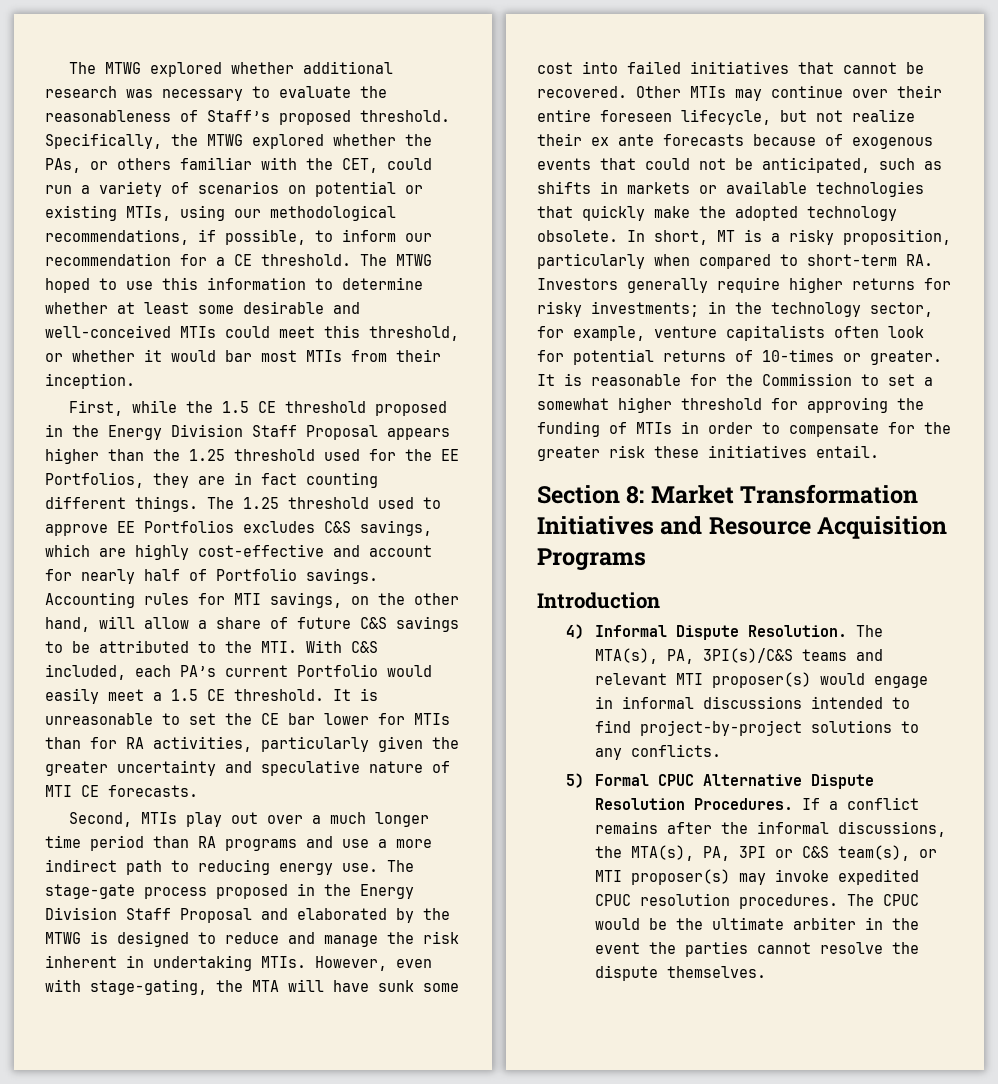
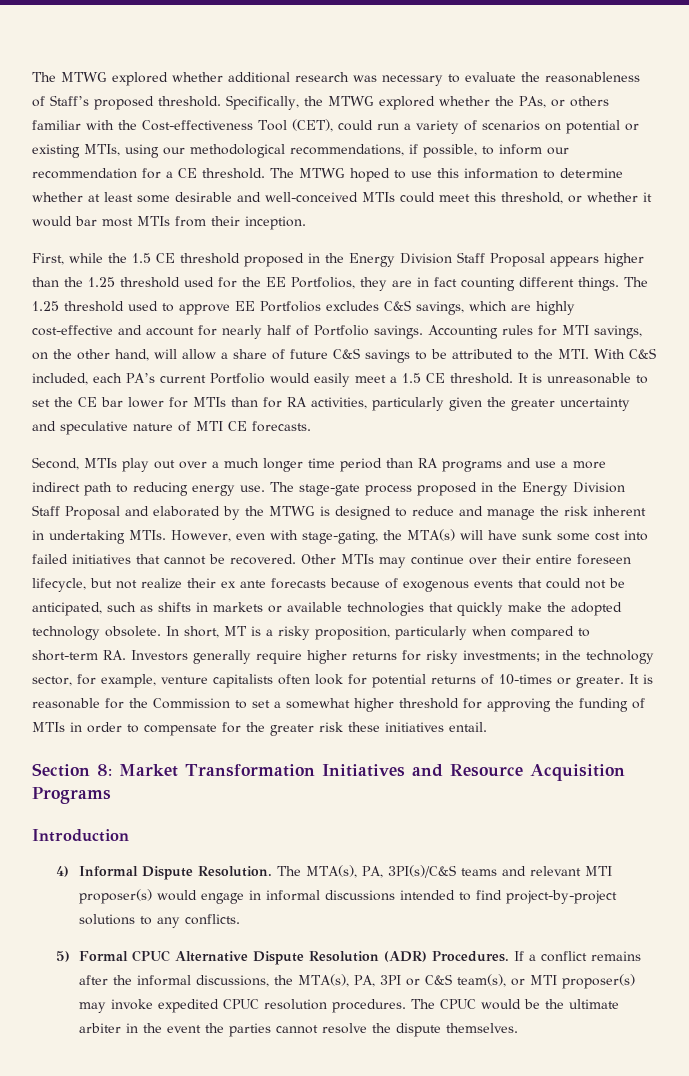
[342,158,378,173] CET, -> [142,119,333,132] Cost-effectiveness Tool (CET),
[252,980,279,992] MTA -> [407,529,455,541] MTA(s)
(685, 804) none -> [384,951,428,962] (ADR)

